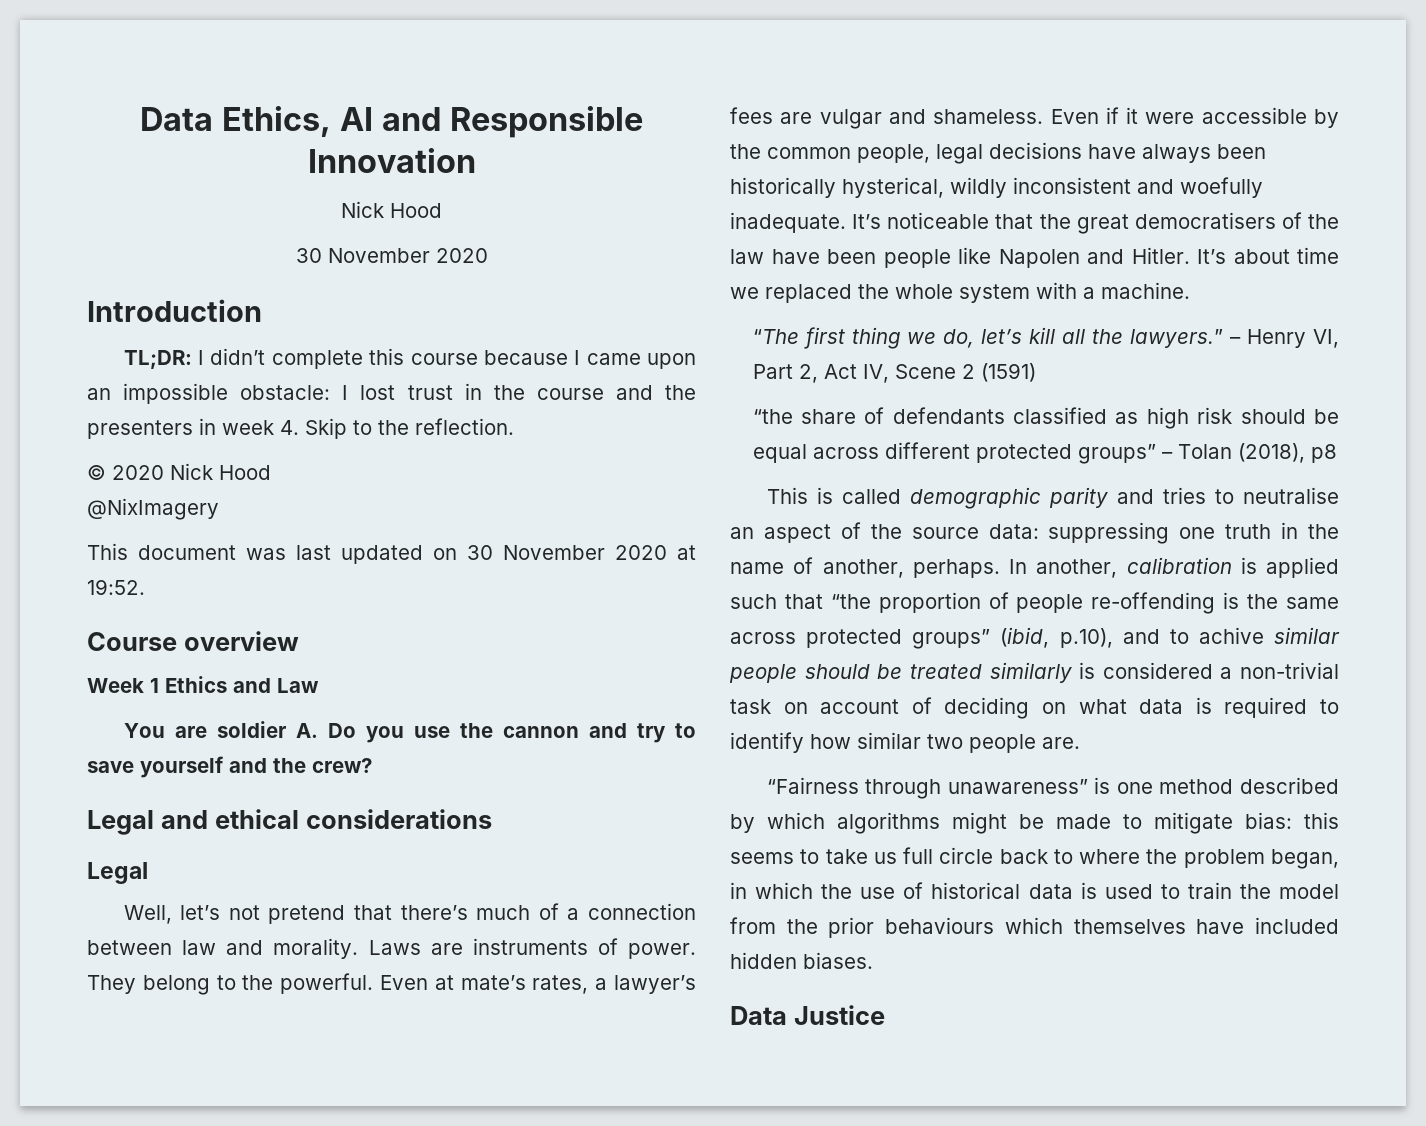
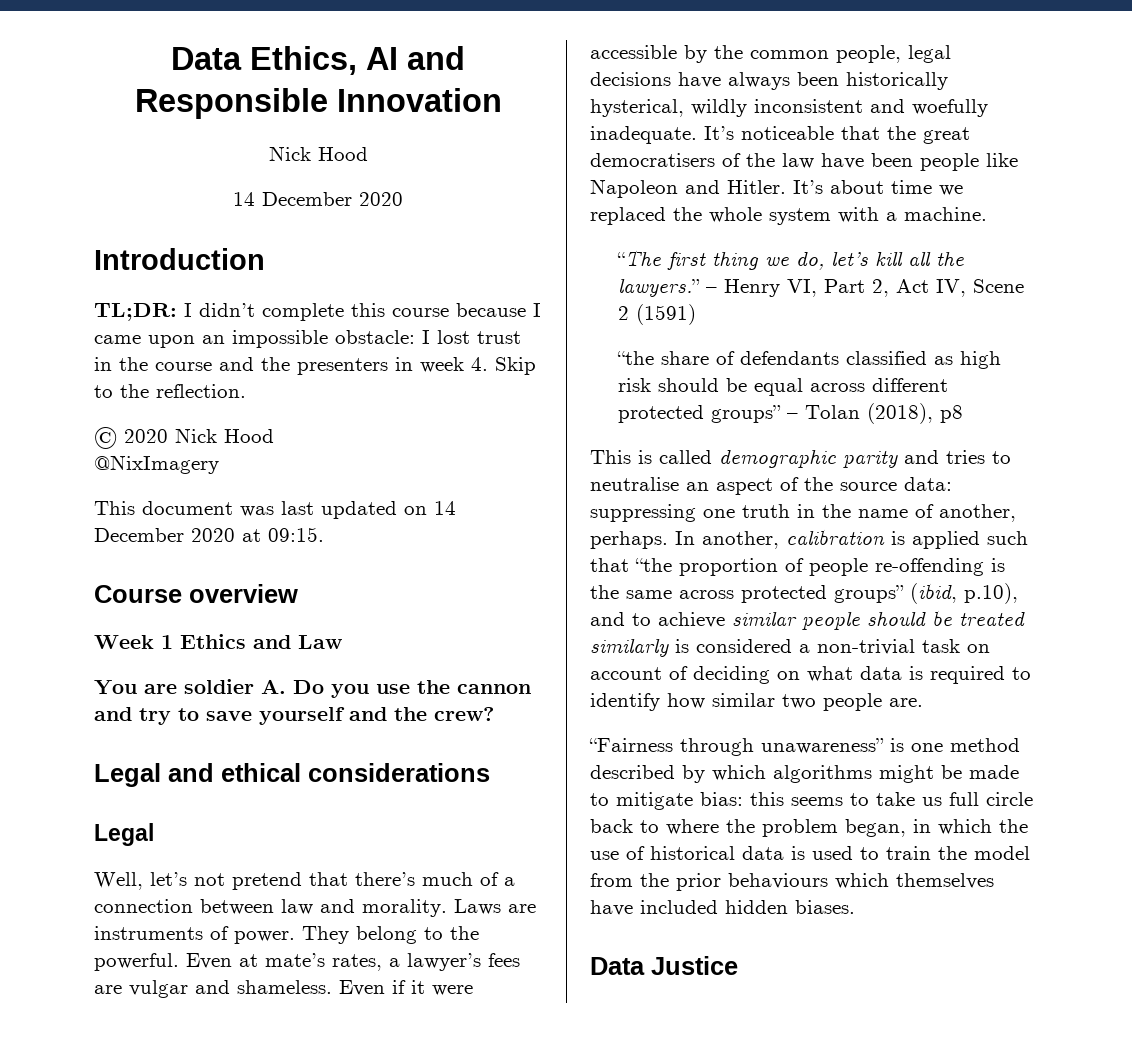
[295,248,430,263] 30 November -> [233,192,352,206] 14 December
[467,545,605,560] 30 November -> [434,501,456,515] [94,528,184,542] 14 December
[87,579,145,595] 19:52. -> [268,527,324,542] 09:15.
[998,249,1080,268] Napolen -> [590,179,678,198] Napoleon
[1198,627,1264,644] achive -> [658,612,725,628] achieve

